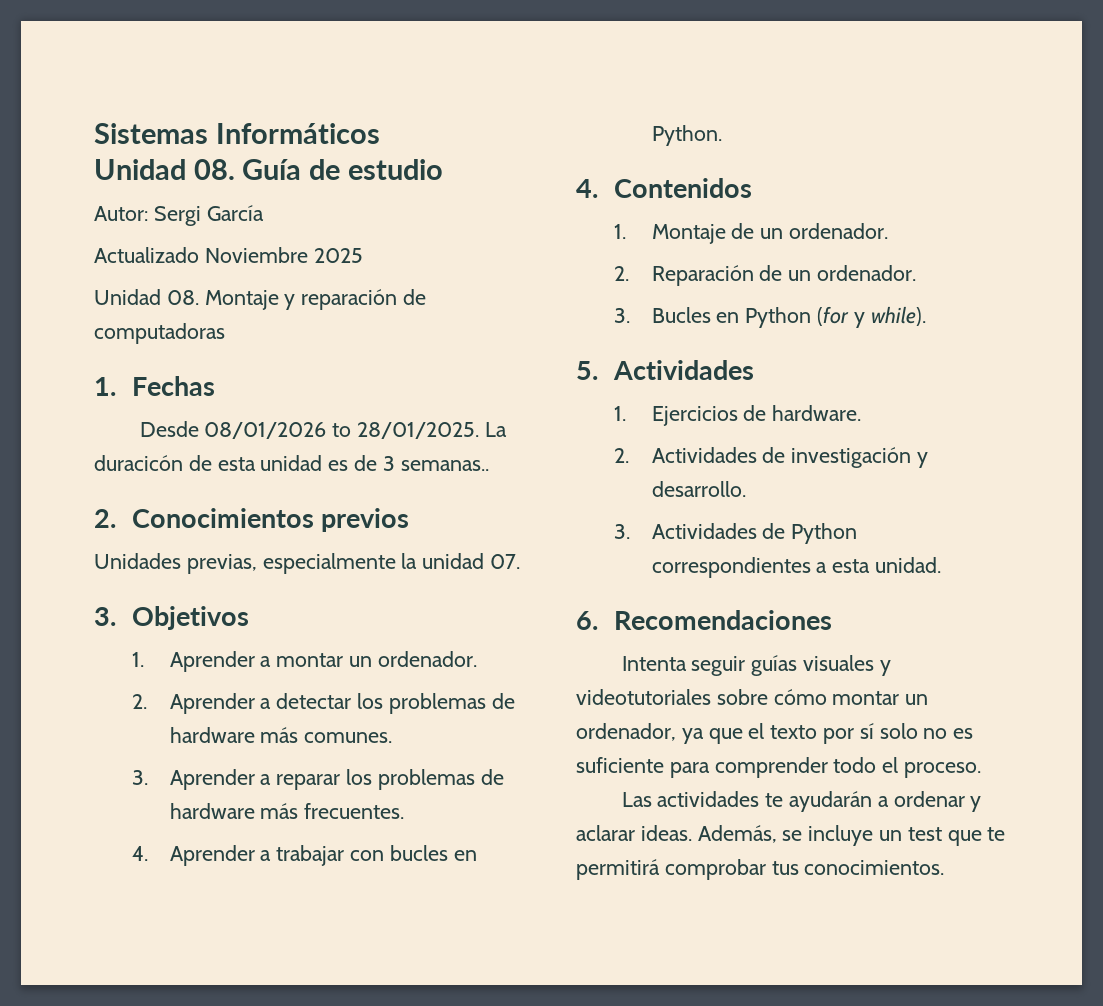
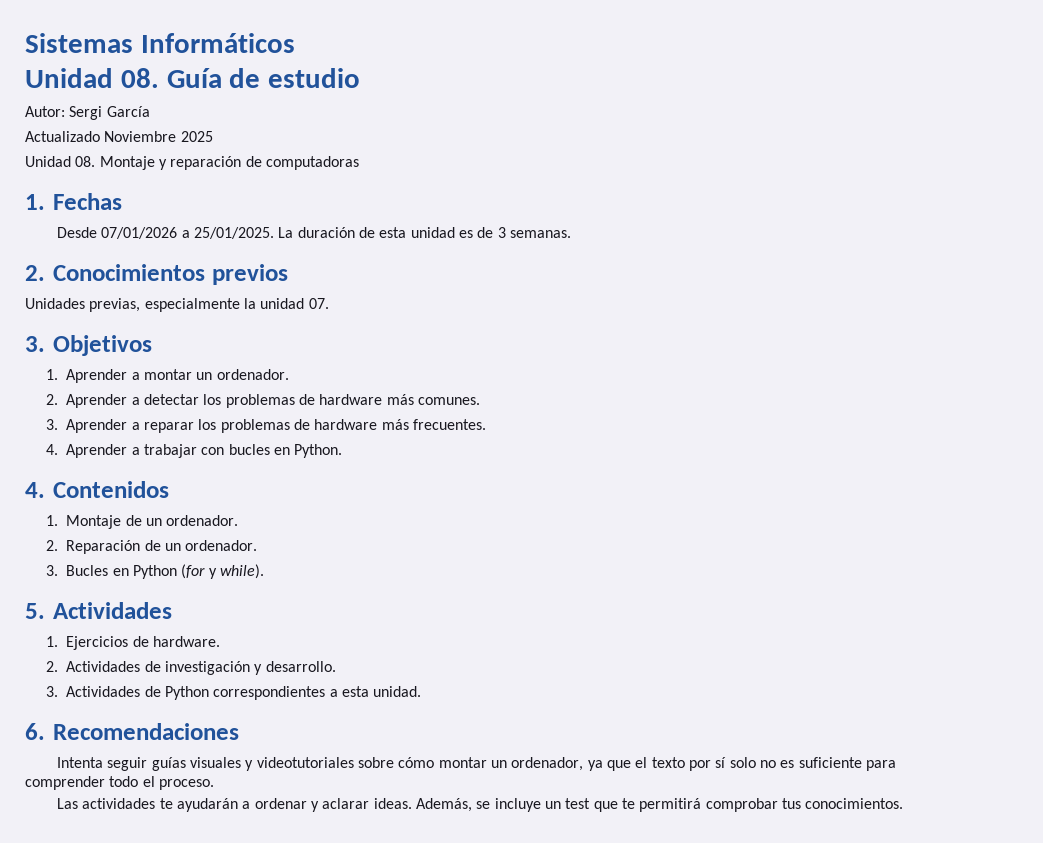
[204,422,507,439] [94,455,183,471] 08/01/2026 to 28/01/2025. La duracicón -> [101,227,355,239] 07/01/2026 a 25/01/2025. La duración
[400,460,489,471] semanas.. -> [509,230,571,238] semanas.

